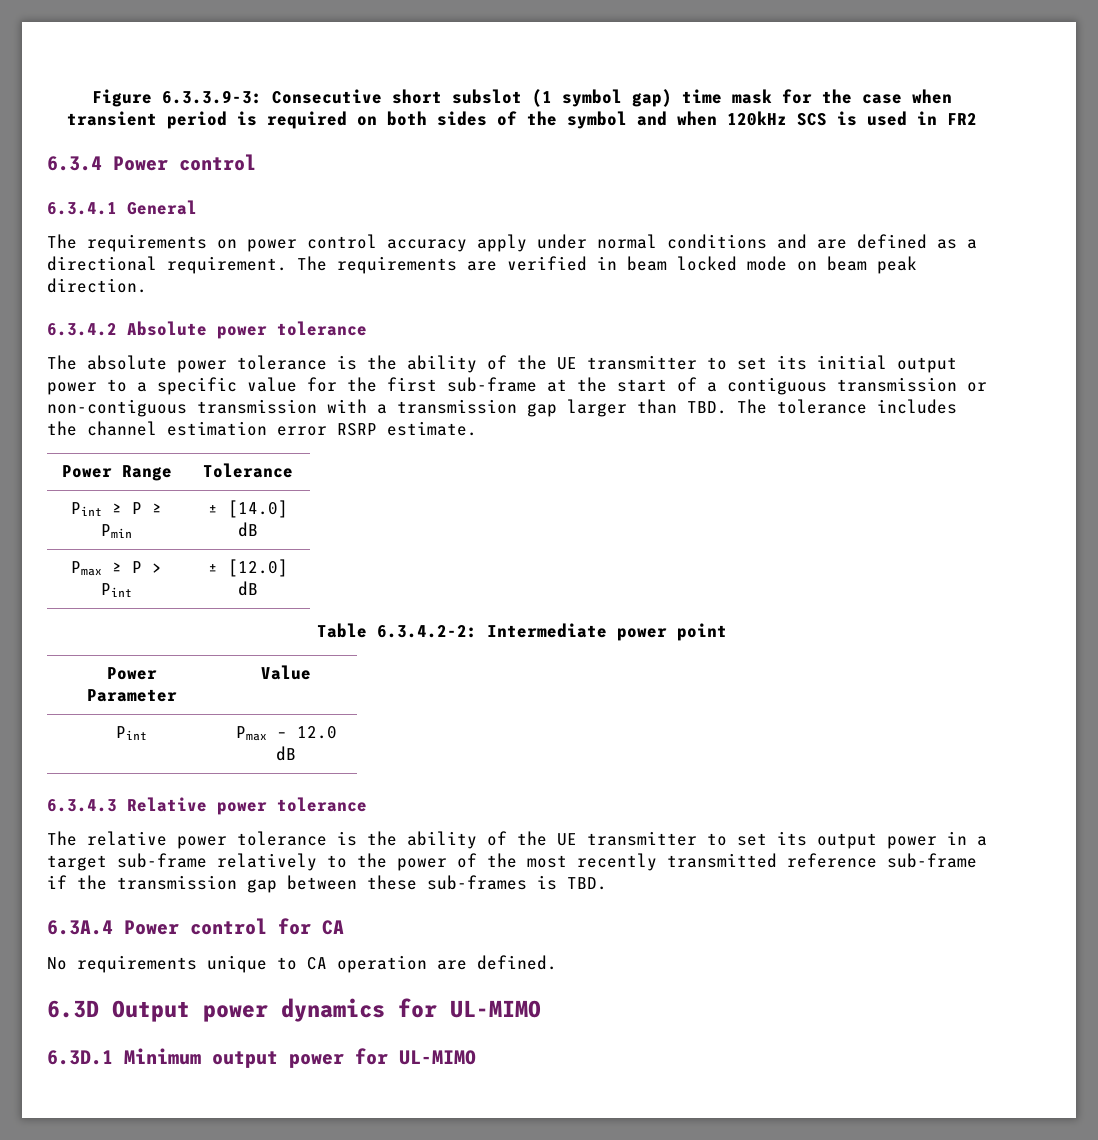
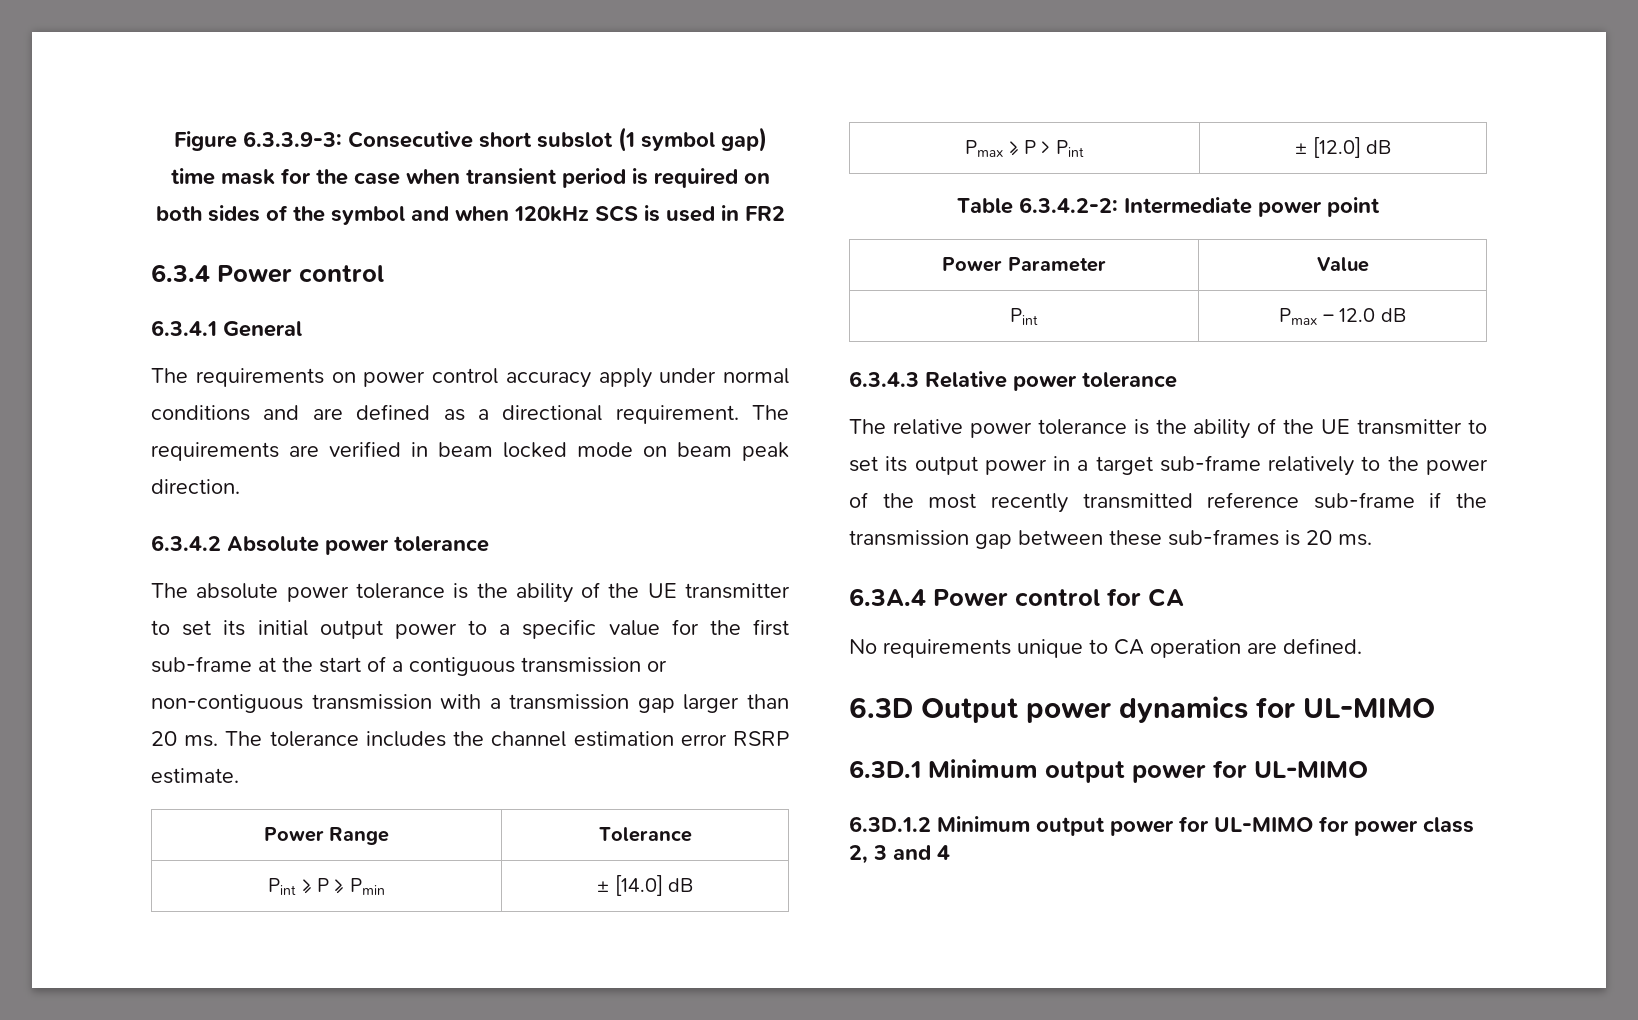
[687,401,727,414] TBD. -> [151,731,219,747] 20 ms.
[567,877,607,890] TBD. -> [1306,530,1372,546] 20 ms.
(476, 1057) none -> [849,816,1474,836] [849,845,950,864] // 6.3D.1.2 Minimum output power for UL-MIMO for power class 2, 3 and 4

